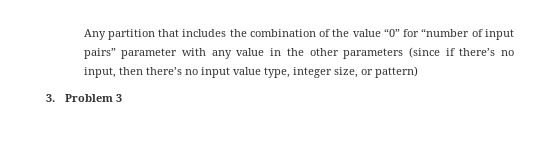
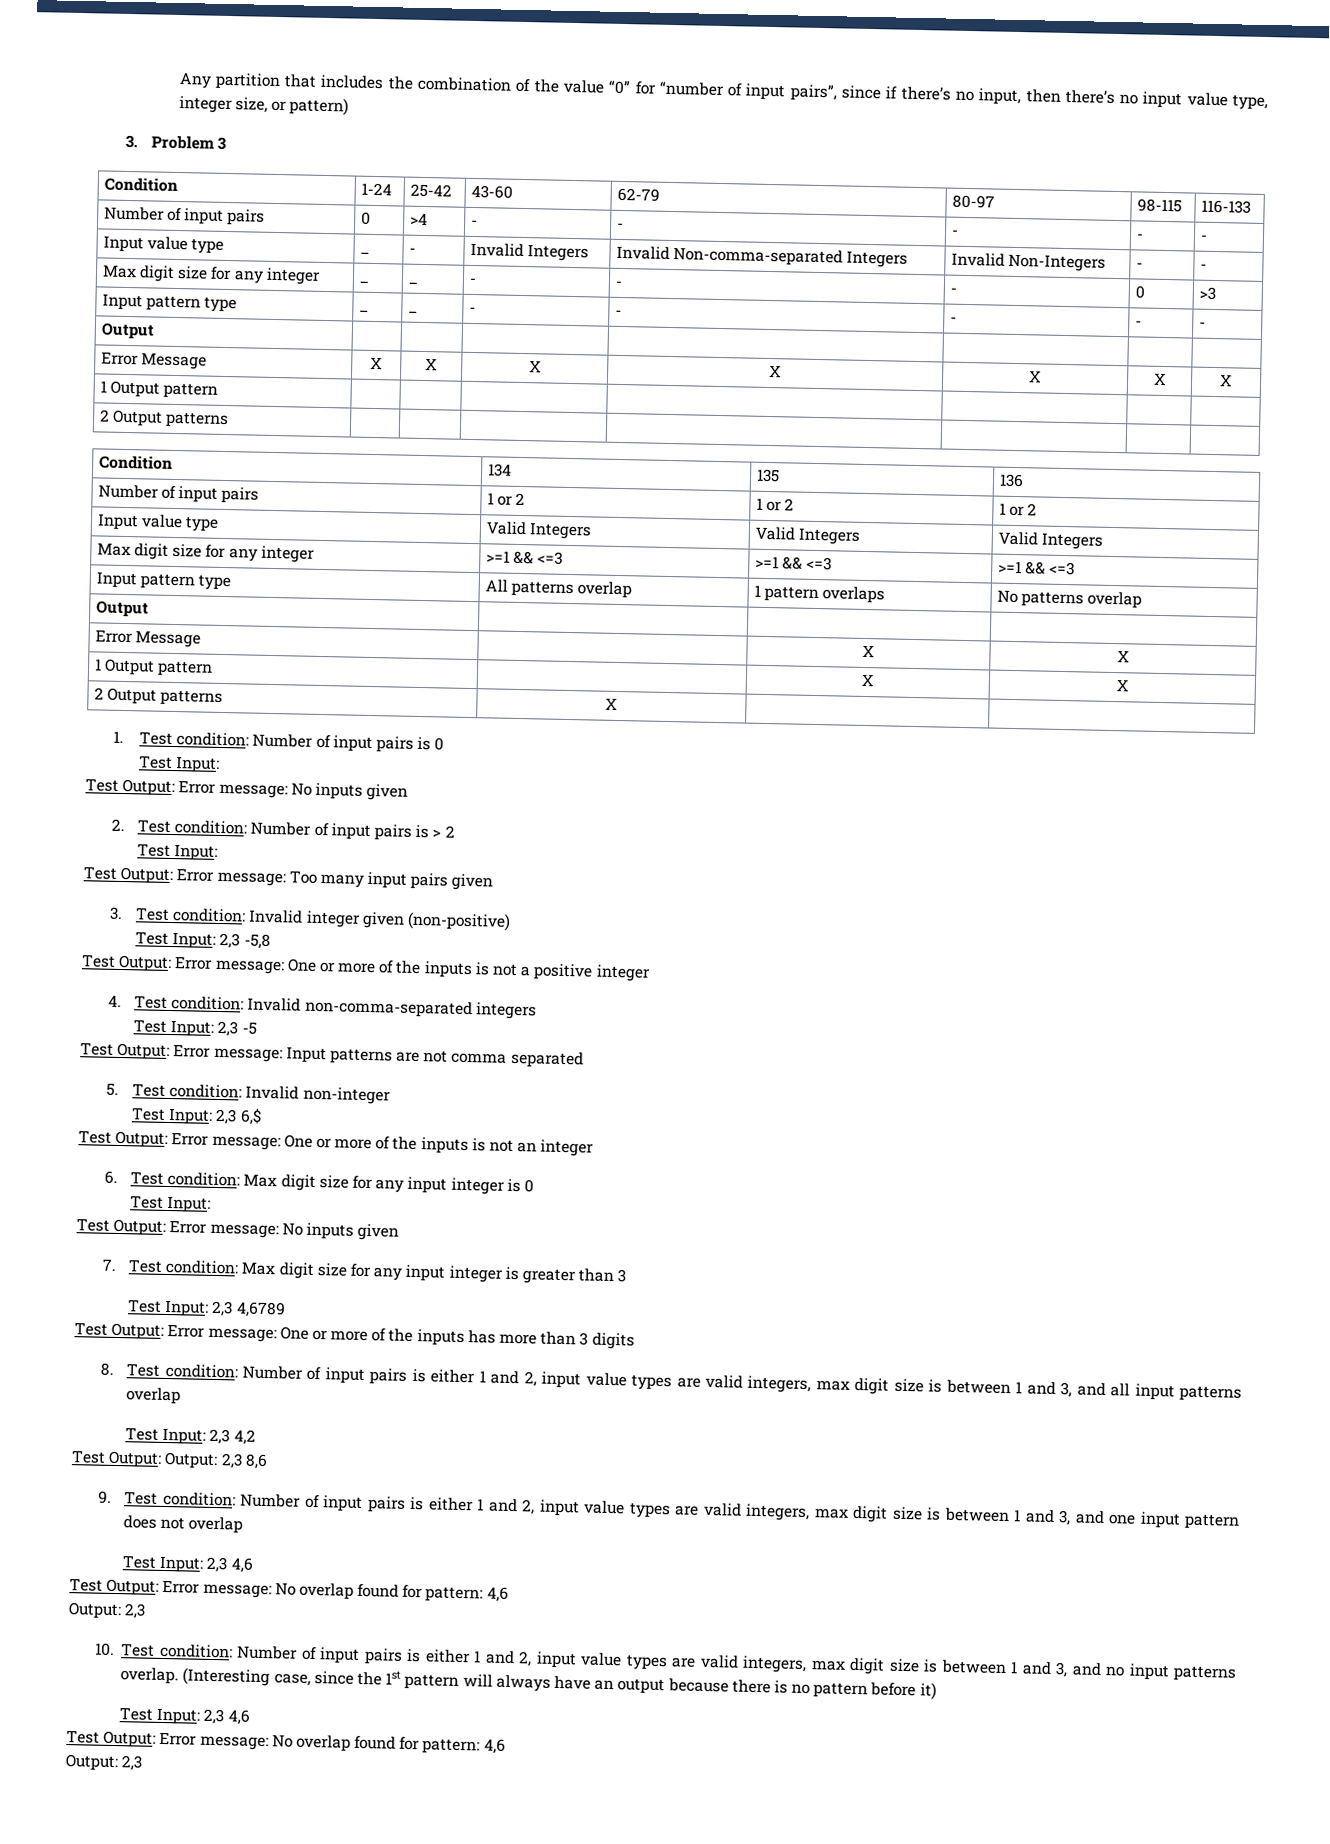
[83,47,440,59] pairs” parameter with any value in the other parameters (since -> [789,84,882,102] pairs”, since
(122, 98) none -> [103,177,178,192] [360,182,392,196] [409,183,452,198] [470,184,513,199] [616,187,660,202] [951,194,995,209] [1136,198,1182,213] [1200,199,1251,214] [103,206,266,226] [360,211,371,225] [409,212,428,226] [470,219,478,227] [616,222,624,230] [950,229,959,236] [1135,233,1144,240] [1199,234,1208,241] [102,235,225,254] [359,252,370,255] [408,247,416,254] [469,242,590,262] [615,245,909,268] [950,252,1107,272] [1135,262,1143,269] [1199,263,1207,270] [101,264,321,285] [358,281,369,284] [407,282,418,285] [468,277,476,285] [614,280,622,287] [949,287,957,294] [1134,285,1145,299] [1198,286,1216,301] [101,293,238,313] [358,310,369,313] [407,311,418,314] [468,306,476,314] [614,309,622,316] [949,316,957,323] [1134,320,1142,327] [1198,321,1206,328] [100,322,155,340] [100,351,208,370] [370,356,383,370] [425,358,438,371] [528,360,542,373] [769,364,782,378] [1029,370,1042,383] [1152,372,1167,386] [1219,374,1233,387] [99,380,219,399] [99,409,230,429] [98,455,173,470] [486,463,512,477] [755,468,780,483] [998,473,1024,488] [97,484,260,504] [486,492,526,506] [755,497,795,512] [998,502,1038,517] [96,513,220,532] [485,521,593,540] [754,526,861,545] [997,531,1104,550] [96,542,315,563] [485,550,564,565] [754,555,833,571] [997,560,1076,576] [95,571,232,591] [484,579,633,599] [753,584,886,604] [996,589,1143,609] [95,600,149,618] [94,629,202,648] [862,644,875,658] [1116,650,1130,663] [93,658,214,677] [861,673,875,687] [1115,679,1130,692] [93,687,224,707] [605,697,618,710] [112,730,445,753] [139,755,221,773] [85,778,409,801] [110,818,455,841] [137,843,219,861] [83,866,494,891] [108,906,511,931] [135,931,271,950] [81,954,651,982] [107,994,537,1020] [133,1019,257,1037] [80,1042,584,1069] [105,1082,391,1105] [131,1107,262,1125] [78,1130,595,1157] [103,1170,534,1195] [130,1195,212,1213] [76,1218,400,1241] [101,1258,627,1285] [127,1299,286,1318] [74,1322,635,1350] [99,1362,1243,1402] [126,1387,182,1405] [125,1427,256,1445] [71,1450,268,1470] [97,1490,1240,1530] [123,1515,244,1534] [122,1555,254,1573] [69,1578,509,1603] [68,1602,147,1620] [94,1642,1237,1682] [120,1667,937,1700] [119,1707,250,1725] [66,1730,506,1755] [65,1754,144,1772] // Condition | 1-24 | 25-42 | 43-60 | 62-79 | 80-97 | 98-115 | 116-133 // Number of input pairs | 0 | >4 | - | - | - | - | - // Input value type | _ | - | Invalid Integers | Invalid Non-comma-separated Integers | Invalid Non-Integers | - | - // Max digit size for any integer | _ | _ | - | - | - | 0 | >3 // Input pattern type | _ | _ | - | - | - | - | - // Output | | | | | | | // Error Message | X | X | X | X | X | X | X // 1 Output pattern | | | | | | | // 2 Output patterns | | | | | | | // Condition | 134 | 135 | 136 // Number of input pairs | 1 or 2 | 1 or 2 | 1 or 2 // Input value type | Valid Integers | Valid Integers | Valid Integers // Max digit size for any integer | >=1 && <=3 | >=1 && <=3 | >=1 && <=3 // Input pattern type | All patterns overlap | 1 pattern overlaps | No patterns overlap // Output | | | // Error Message | | X | X // 1 Output pattern | | X | X // 2 Output patterns | X | | // 1. Test condition: Number of input pairs is 0 // Test Input: // Test Output: Error message: No inputs given // 2. Test condition: Number of input pairs is > 2 // Test Input: // Test Output: Error message: Too many input pairs given // 3. Test condition: Invalid integer given (non-positive) // Test Input: 2,3 -5,8 // Test Output: Error message: One or more of the inputs is not a positive integer // 4. Test condition: Invalid non-comma-separated integers // Test Input: 2,3 -5 // Test Output: Error message: Input patterns are not comma separated // 5. Test condition: Invalid non-integer // Test Input: 2,3 6,$ // Test Output: Error message: One or more of the inputs is not an integer // 6. Test condition: Max digit size for any input integer is 0 // Test Input: // Test Output: Error message: No inputs given // 7. Test condition: Max digit size for any input integer is greater than 3 // Test Input: 2,3 4,6789 // Test Output: Error message: One or more of the inputs has more than 3 digits // 8. Test condition: Number of input pairs is either 1 and 2, input value types are valid integers, max digit size is between 1 and 3, and all input patterns overlap // Test Input: 2,3 4,2 // Test Output: Output: 2,3 8,6 // 9. Test condition: Number of input pairs is either 1 and 2, input value types are valid integers, max digit size is between 1 and 3, and one input pattern does not overlap // Test Input: 2,3 4,6 // Test Output: Error message: No overlap found for pattern: 4,6 // Output: 2,3 // 10. Test condition: Number of input pairs is either 1 and 2, input value types are valid integers, max digit size is between 1 and 3, and no input patterns overlap. (Interesting case, since the 1st pattern will always have an output because there is no pattern before it) // Test Input: 2,3 4,6 // Test Output: Error message: No overlap found for pattern: 4,6 // Output: 2,3

